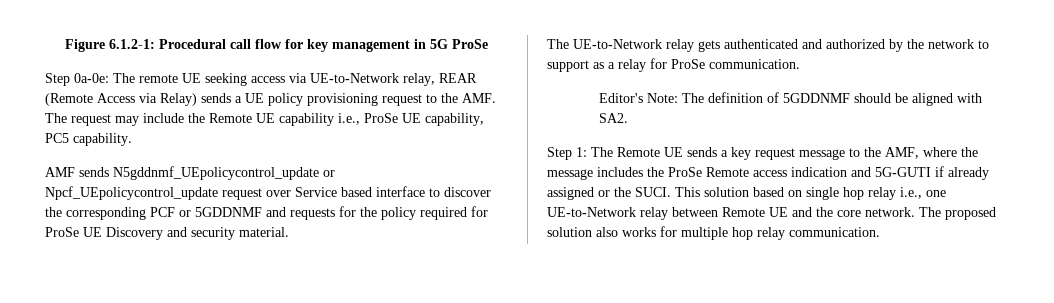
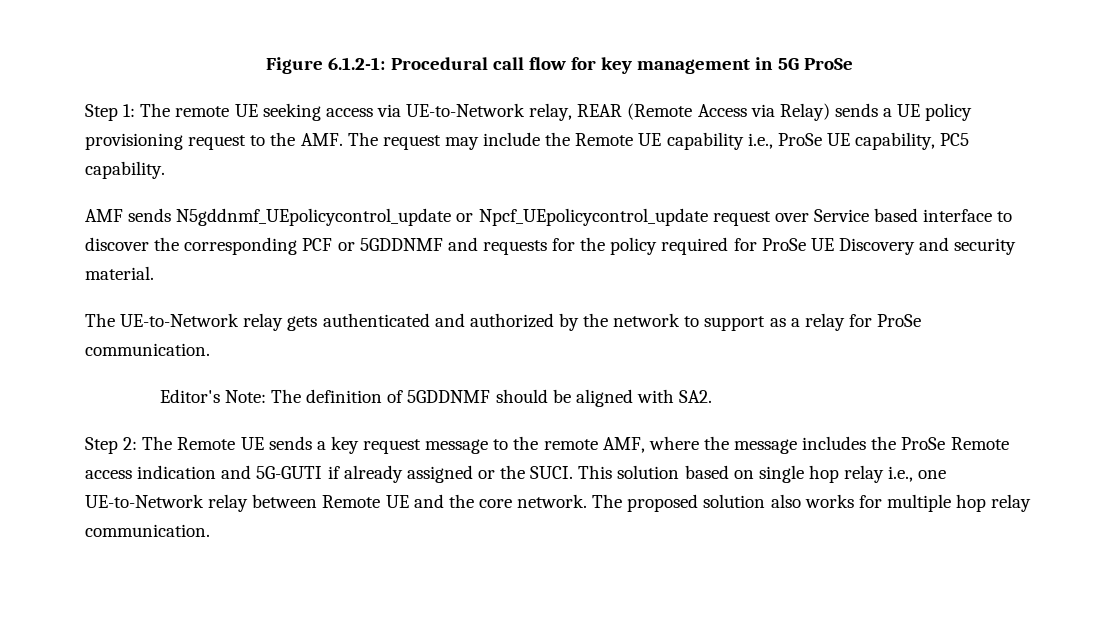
[74,73,109,83] 0a-0e: -> [123,104,136,117] 1:
[576,147,587,157] 1: -> [123,437,138,450] 2:
(881, 152) none -> [543,439,598,450] remote

